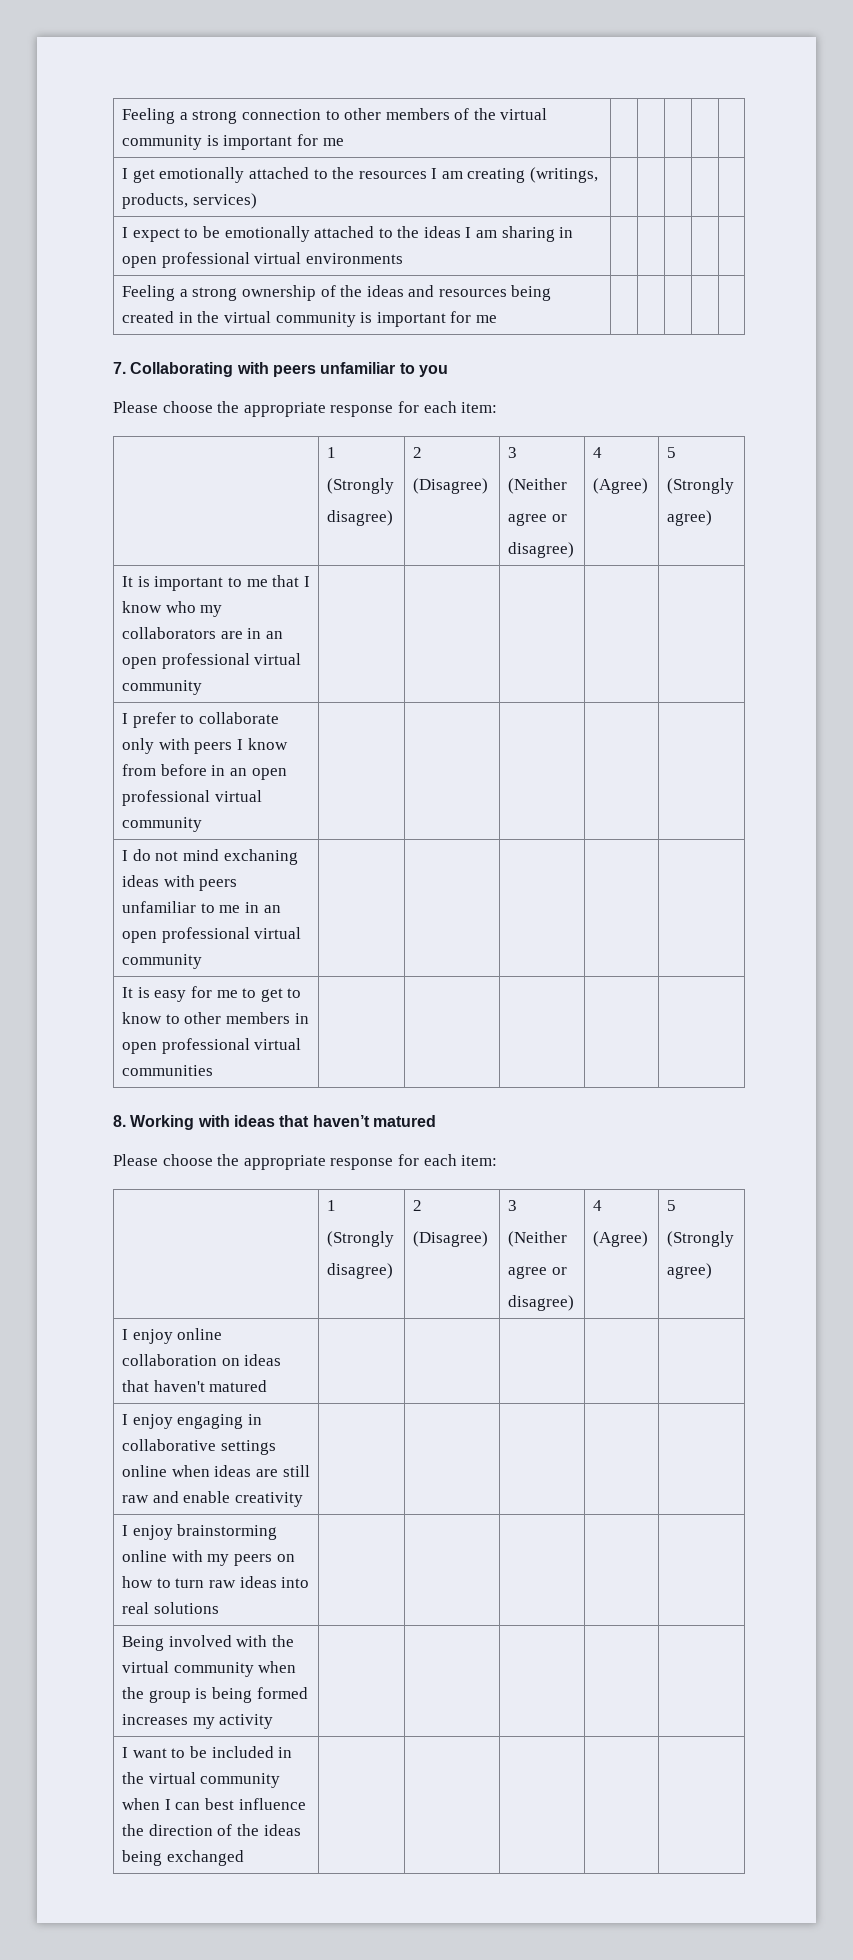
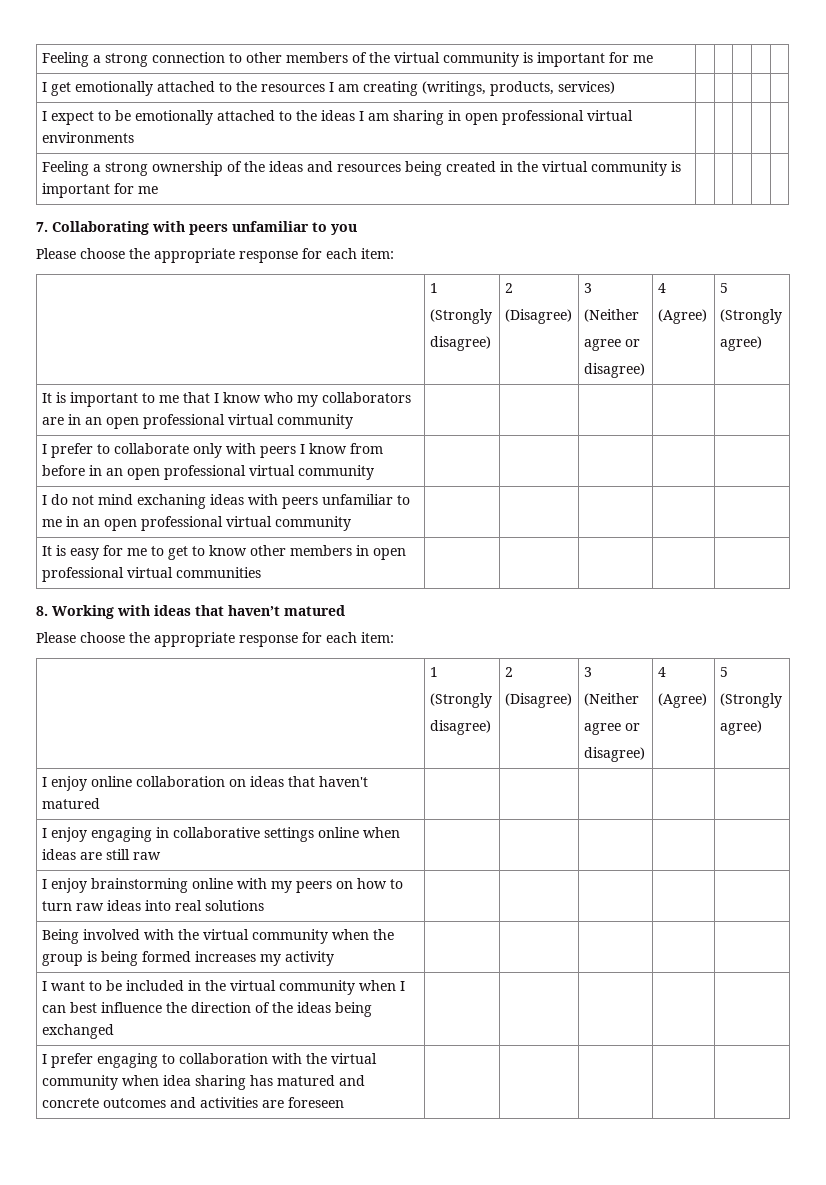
[165,1014,180,1024] to -> (247, 550) none
[152,1491,303,1507] and enable creativity -> (161, 856) none
(244, 1858) none -> [41,1053,377,1068] [41,1075,365,1090] [41,1097,344,1108] // I prefer engaging to collaboration with the virtual community when idea sharing has matured and concrete outcomes and activities are foreseen | | | | |

